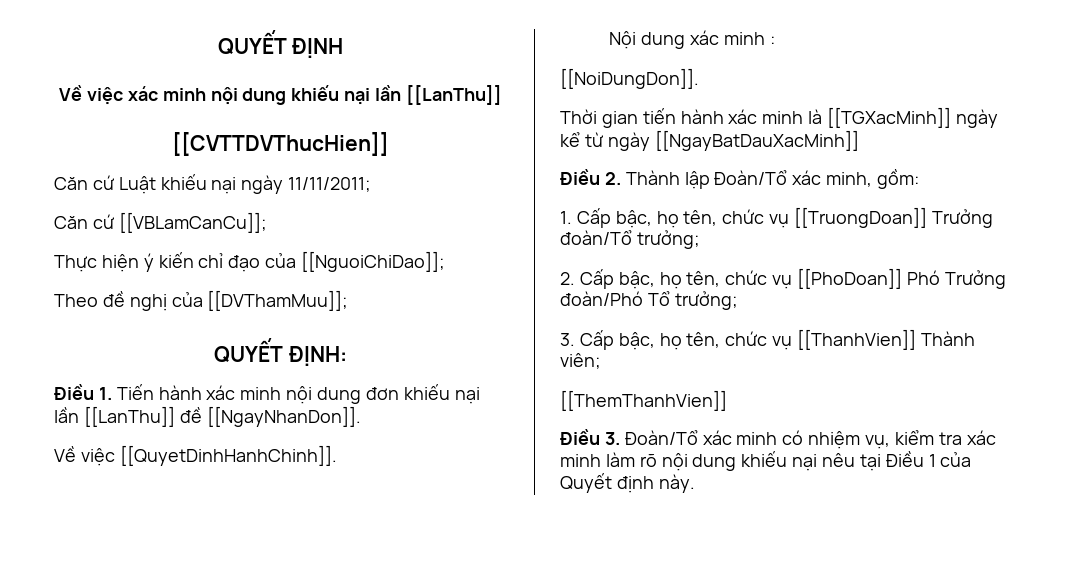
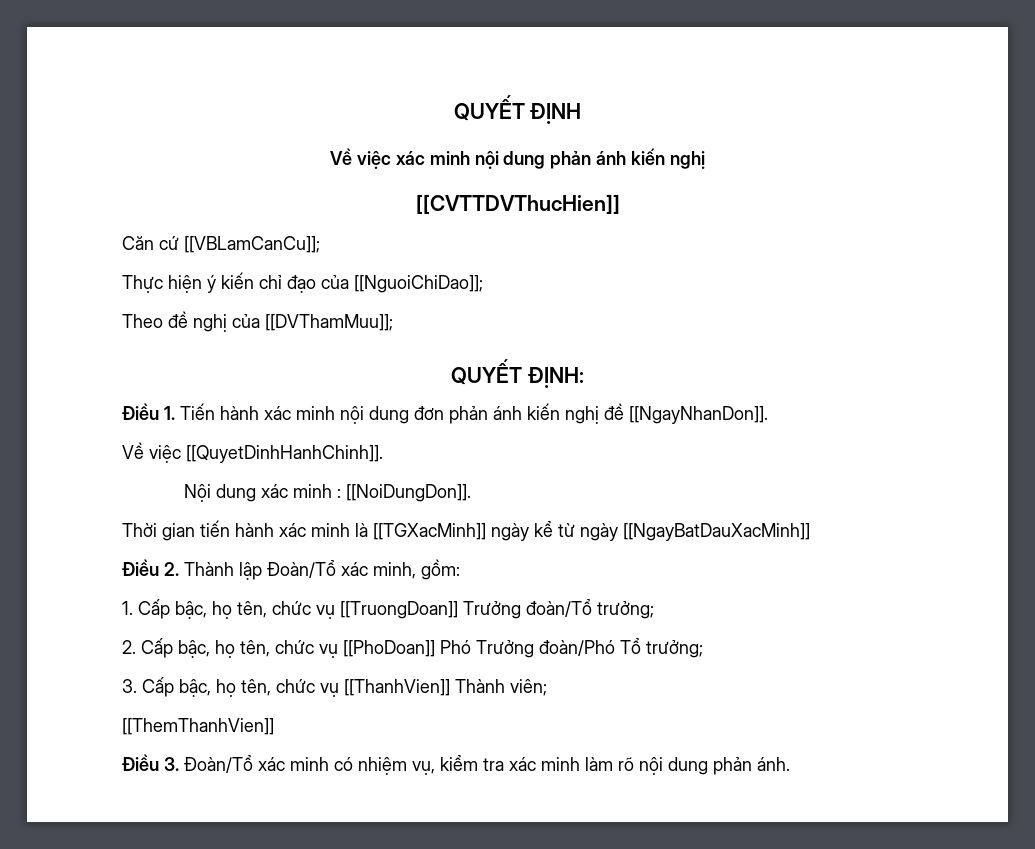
[291,85,502,105] [172,132,389,156] [54,174,372,194] khiếu nại lần [[LanThu]] // [[CVTTDVThucHien]] // Căn cứ Luật khiếu nại ngày 11/11/2011; -> [550,148,705,169] [415,194,620,214] phản ánh kiến nghị // [[CVTTDVThucHien]]
[403,384,480,404] [54,406,175,427] khiếu nại lần [[LanThu]] -> [449,403,599,424] phản ánh kiến nghị
(775, 40) // -> (342, 493) none
[741,451,972,471] [560,473,695,493] khiếu nại nêu tại Điều 1 của Quyết định này. -> [713,757,790,775] phản ánh.

